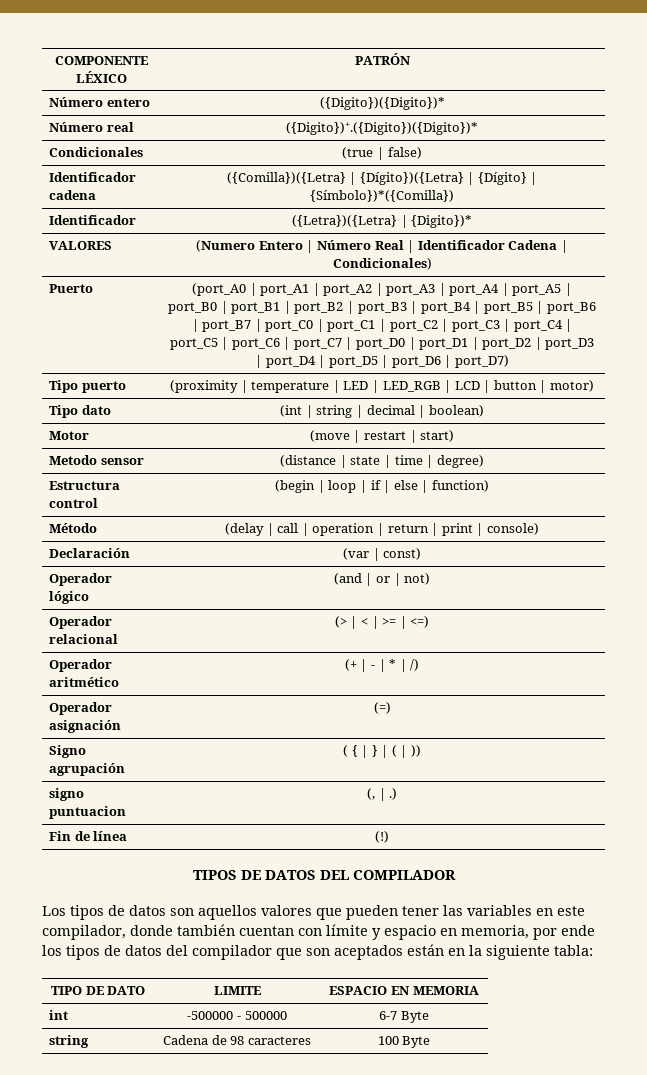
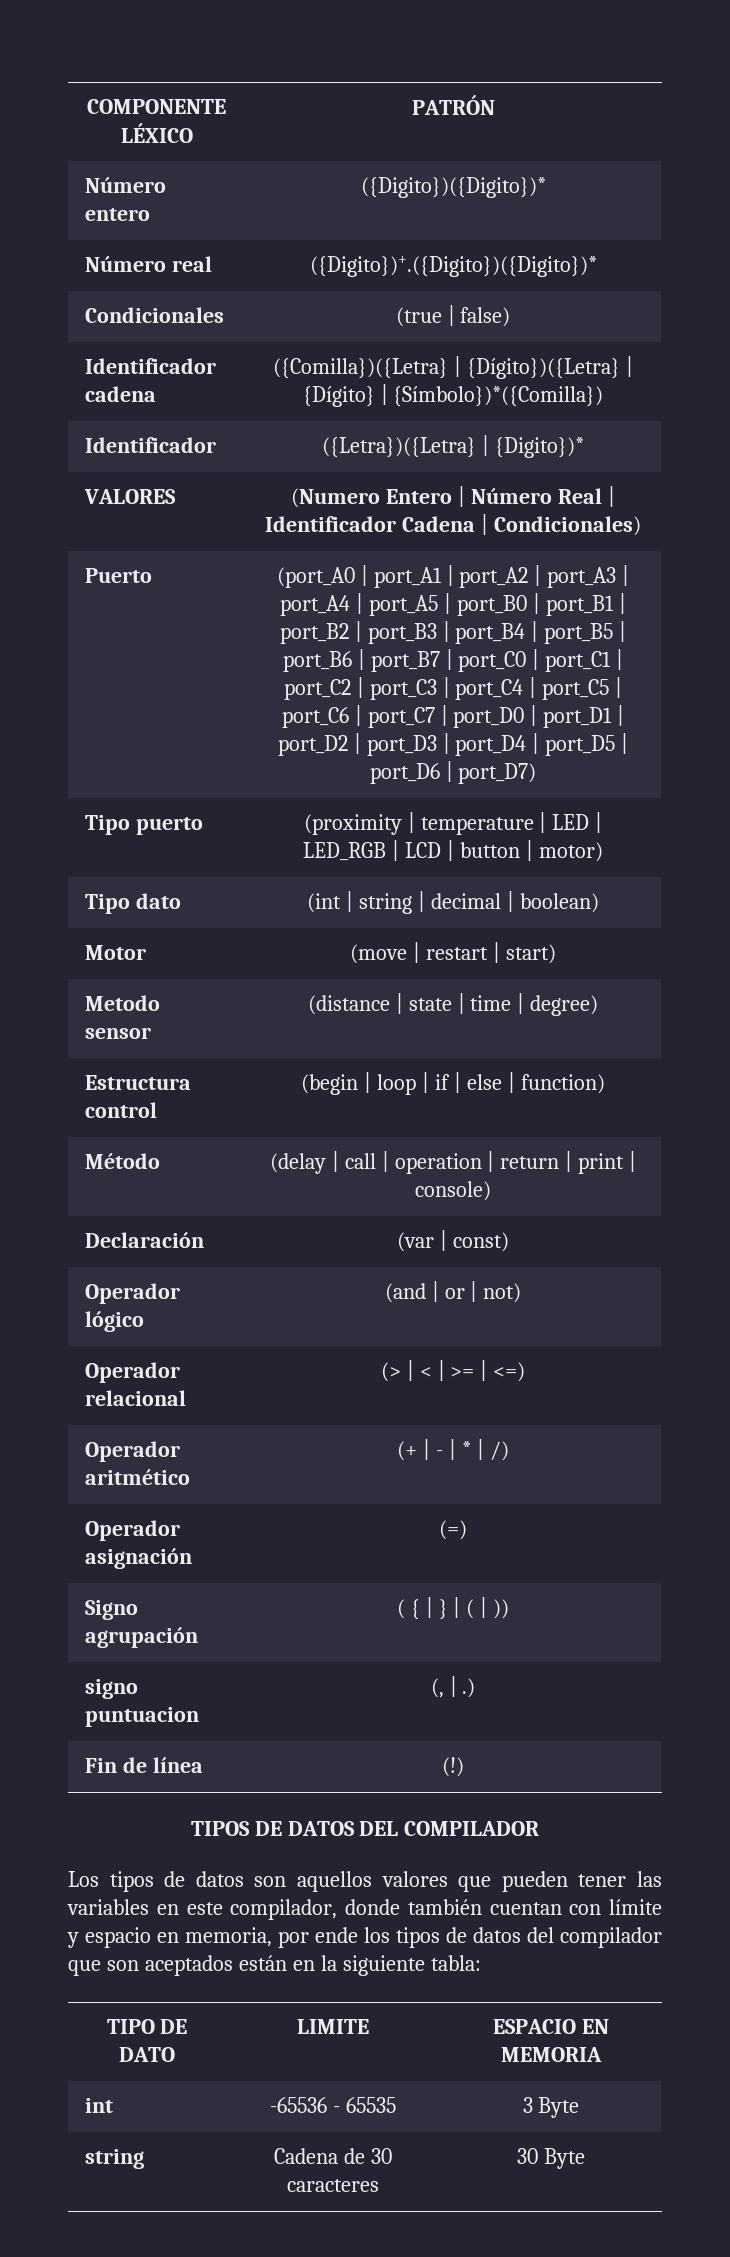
[187,1011,287,1020] [379,1011,398,1020] -500000 - 500000 | 6-7 -> [270,2097,396,2113] [522,2097,533,2113] -65536 - 65535 | 3
[230,1036,245,1045] 98 -> [370,2148,392,2164] 30
[377,1036,399,1045] 100 -> [517,2148,539,2164] 30

